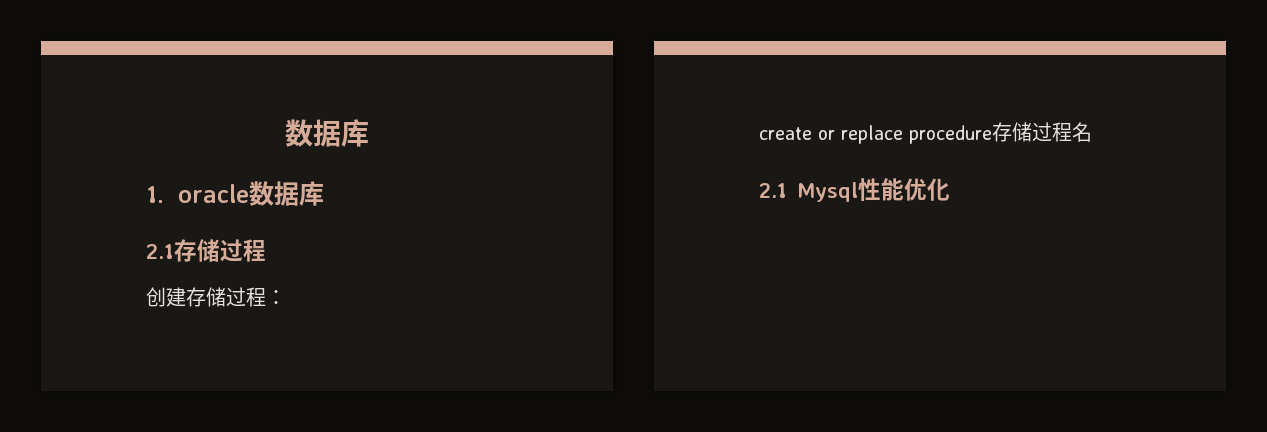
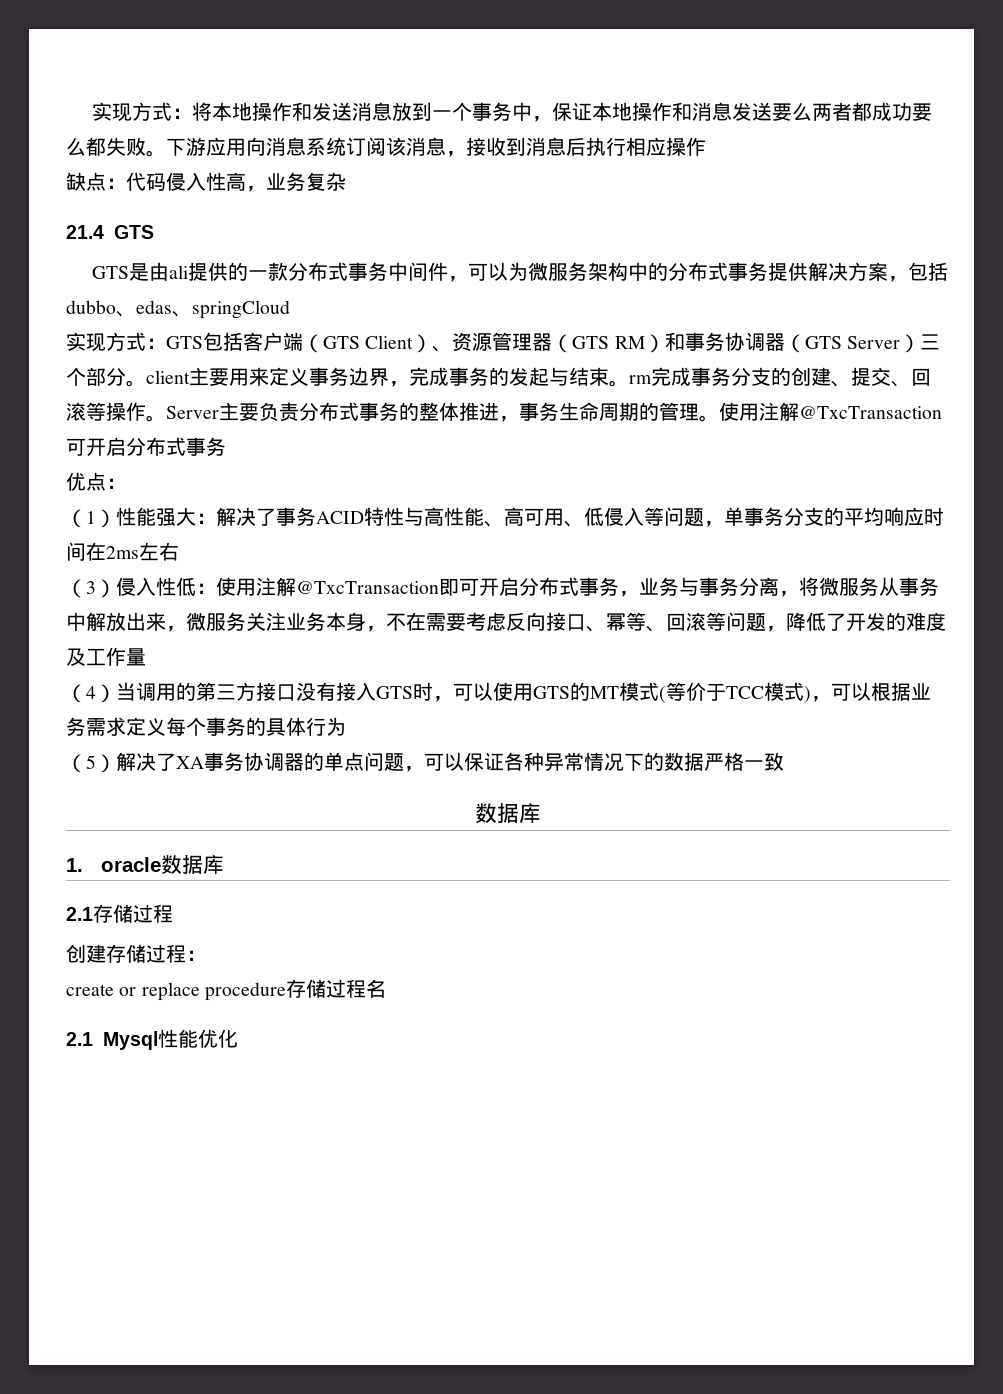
(285, 133) none -> [91,102,932,122] [66,137,706,157] [66,172,346,192] [66,225,154,239] [91,262,948,282] [66,300,290,319] [66,332,940,353] [66,367,931,387] [66,402,942,422] [66,437,226,456] [66,472,126,491] [66,507,944,528] [66,542,179,561] [66,577,939,598] [66,612,946,632] [66,647,146,666] [66,682,931,703] [66,717,346,736] [66,752,784,773] 实现方式：将本地操作和发送消息放到一个事务中，保证本地操作和消息发送要么两者都成功要么都失败。下游应用向消息系统订阅该消息，接收到消息后执行相应操作 // 缺点：代码侵入性高，业务复杂 // 21.4 GTS // GTS是由ali提供的一款分布式事务中间件，可以为微服务架构中的分布式事务提供解决方案，包括dubbo、edas、springCloud // 实现方式：GTS包括客户端（GTS Client）、资源管理器（GTS RM）和事务协调器（GTS Server）三个部分。client主要用来定义事务边界，完成事务的发起与结束。rm完成事务分支的创建、提交、回滚等操作。Server主要负责分布式事务的整体推进，事务生命周期的管理。使用注解@TxcTransaction可开启分布式事务 // 优点： // （1）性能强大：解决了事务ACID特性与高性能、高可用、低侵入等问题，单事务分支的平均响应时间在2ms左右 // （3）侵入性低：使用注解@TxcTransaction即可开启分布式事务，业务与事务分离，将微服务从事务中解放出来，微服务关注业务本身，不在需要考虑反向接口、幂等、回滚等问题，降低了开发的难度及工作量 // （4）当调用的第三方接口没有接入GTS时，可以使用GTS的MT模式(等价于TCC模式)，可以根据业务需求定义每个事务的具体行为 // （5）解决了XA事务协调器的单点问题，可以保证各种异常情况下的数据严格一致 //

